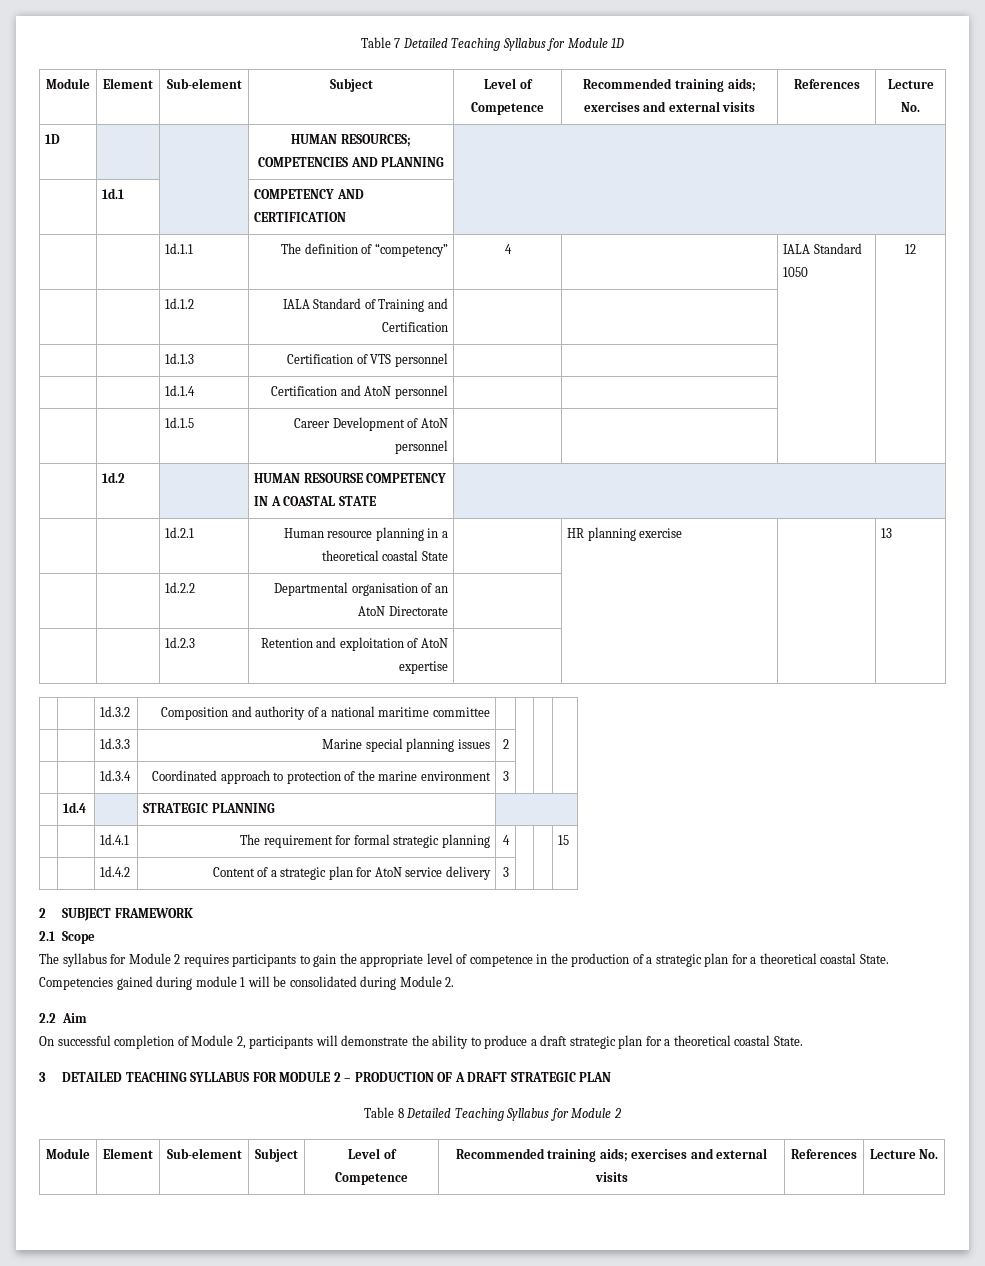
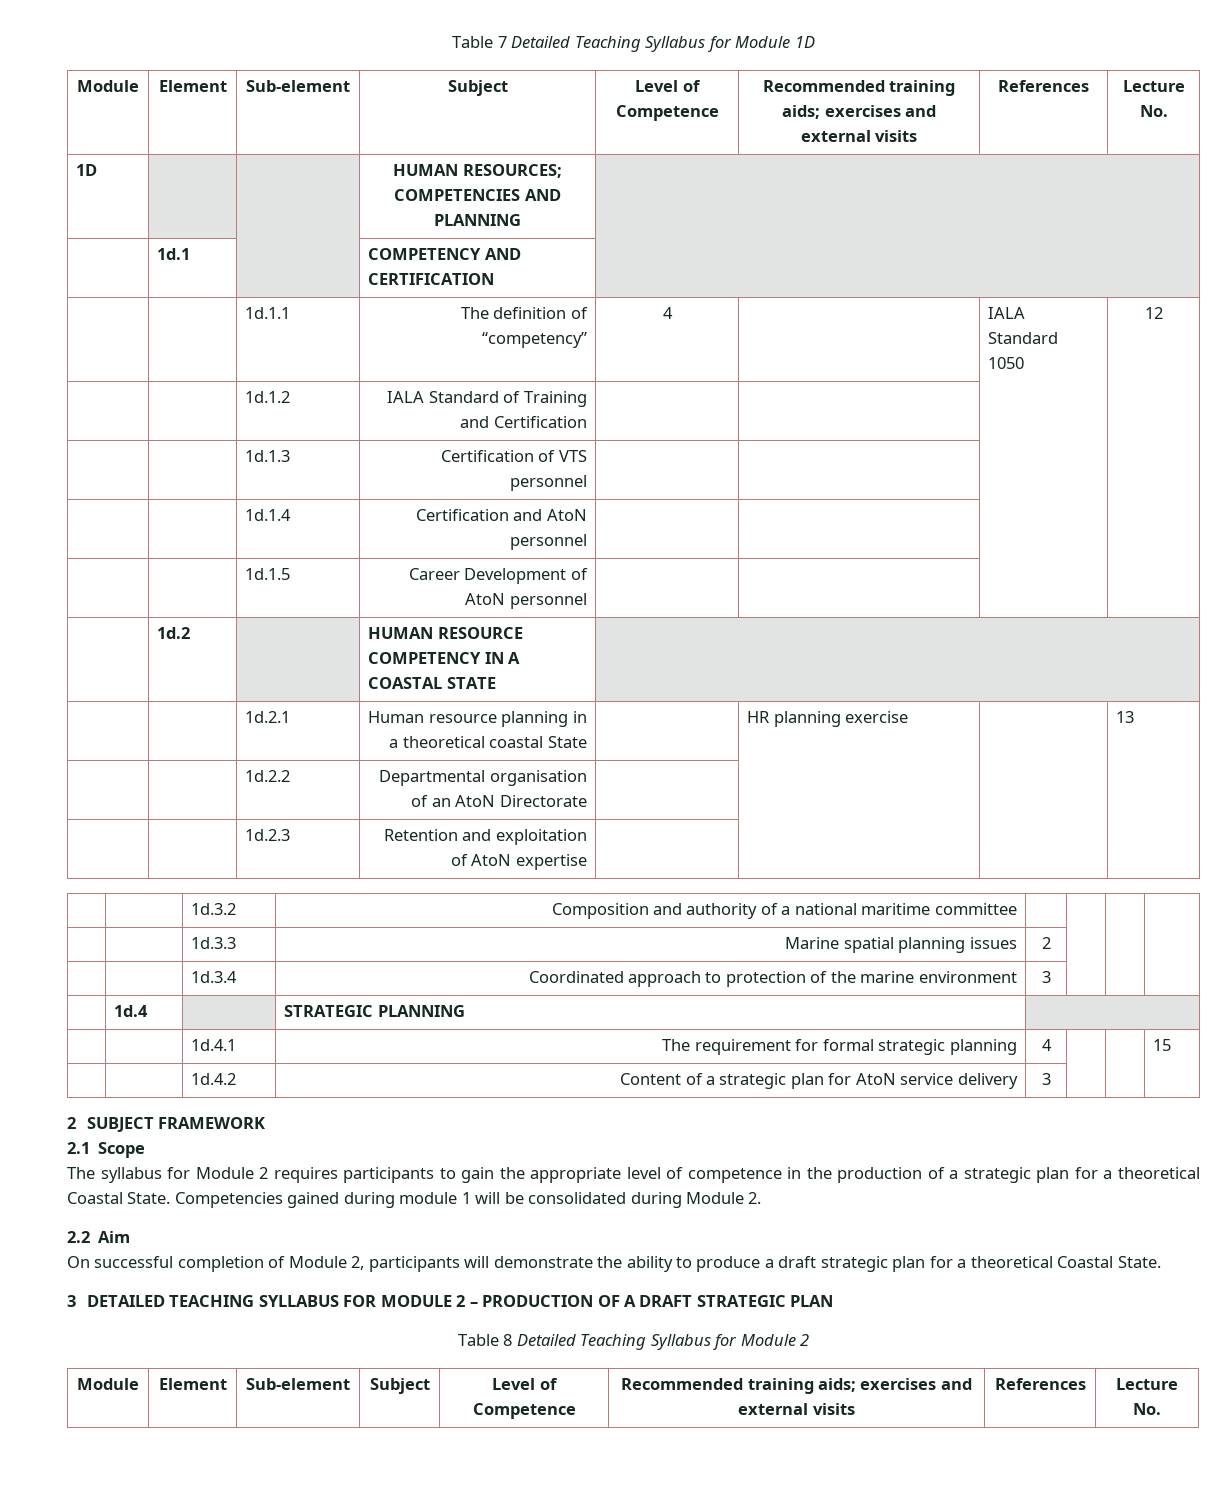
[303,473,363,483] RESOURSE -> [437,627,523,639] RESOURCE
[365,738,403,752] special -> [843,937,894,953] spatial
[820,953,857,964] coastal -> [67,1192,123,1204] Coastal
[734,1035,771,1046] coastal -> [1057,1256,1114,1268] Coastal

